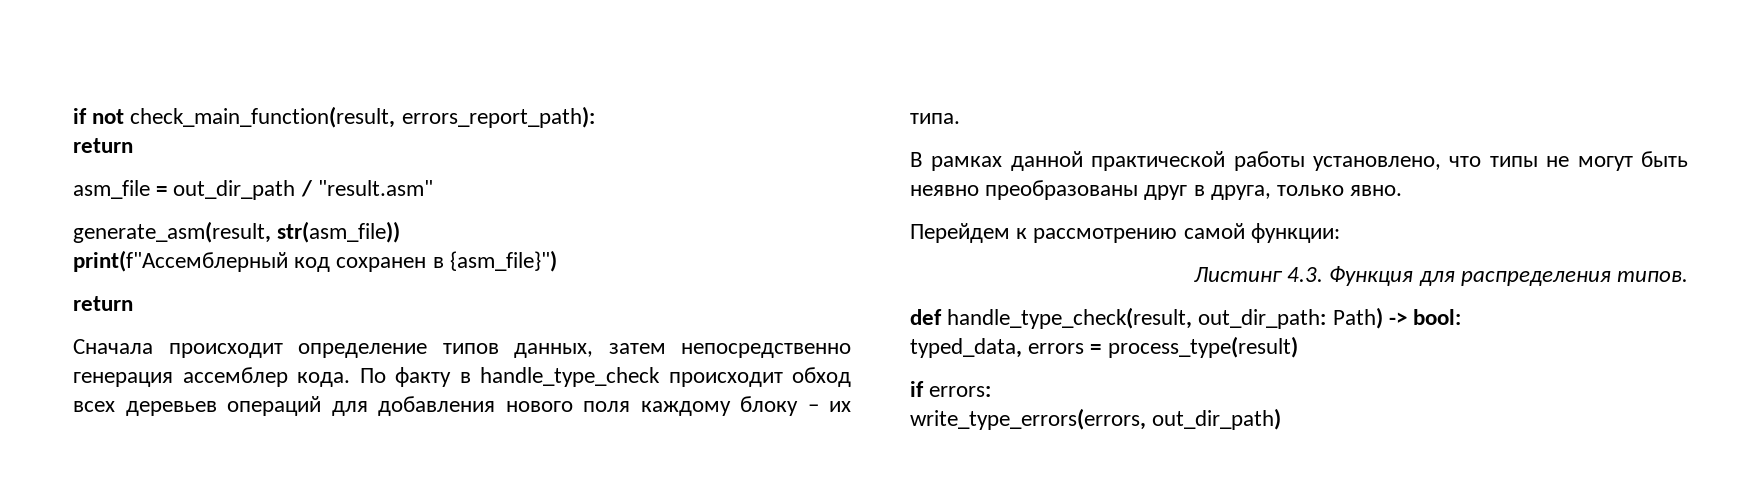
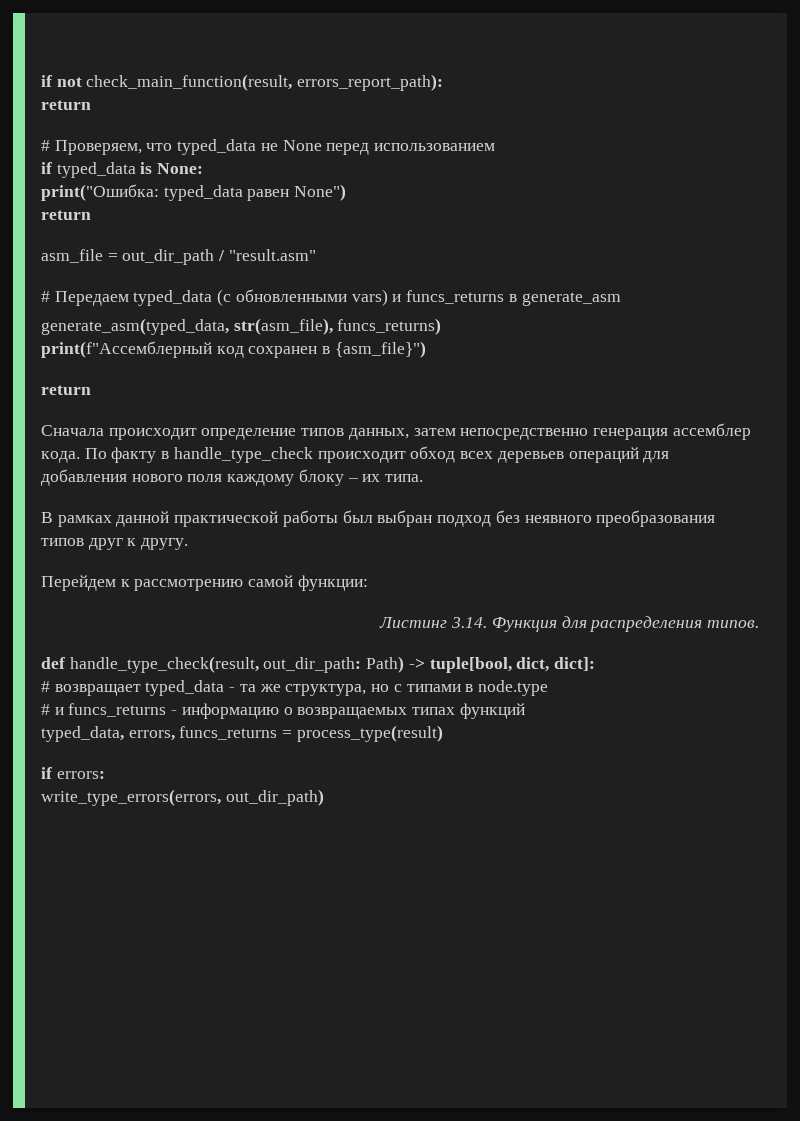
(133, 145) none -> [41,139,496,155] [41,162,204,178] [41,184,347,201] [41,210,91,220] // # Проверяем, что typed_data не None перед использованием // if typed_data is None: // print("Ошибка: typed_data равен None") // return
[73,221,401,243] generate_asm(result, str(asm_file)) -> [41,289,621,306] [41,318,442,335] # Передаем typed_data (с обновленными vars) и funcs_returns в generate_asm // generate_asm(typed_data, str(asm_file), funcs_returns)
[1313,151,1688,171] [910,180,1403,200] установлено, что типы не могут быть неявно преобразованы друг в друга, только явно. -> [342,510,716,527] [41,538,189,550] был выбран подход без неявного преобразования типов друг к другу.
[1287,267,1324,282] 4.3. -> [451,617,488,628] 3.14.
[1413,309,1462,325] bool: -> [429,657,596,673] [41,680,548,696] [41,703,525,719] tuple[bool, dict, dict]: // # возвращает typed_data - та же структура, но с типами в node.type // # и funcs_returns - информацию о возвращаемых типах функций
[1028,343,1085,354] errors -> [128,726,278,741] errors, funcs_returns

